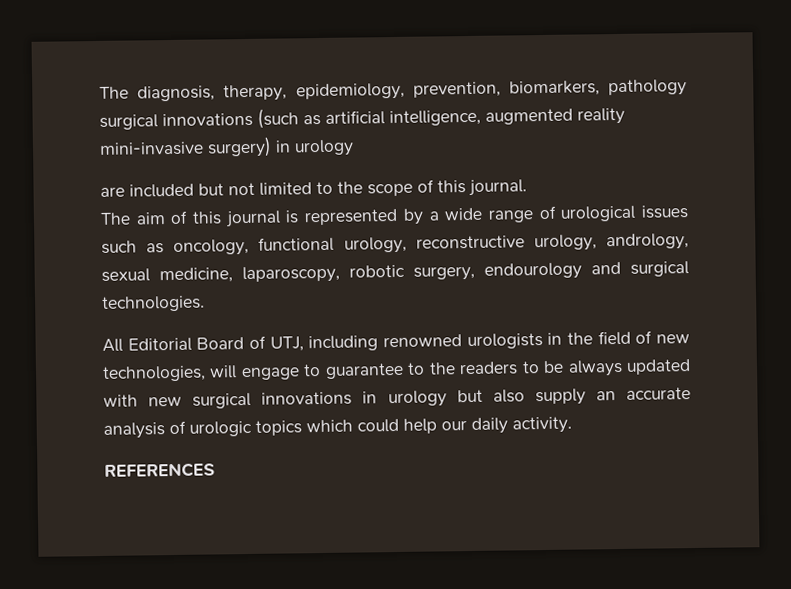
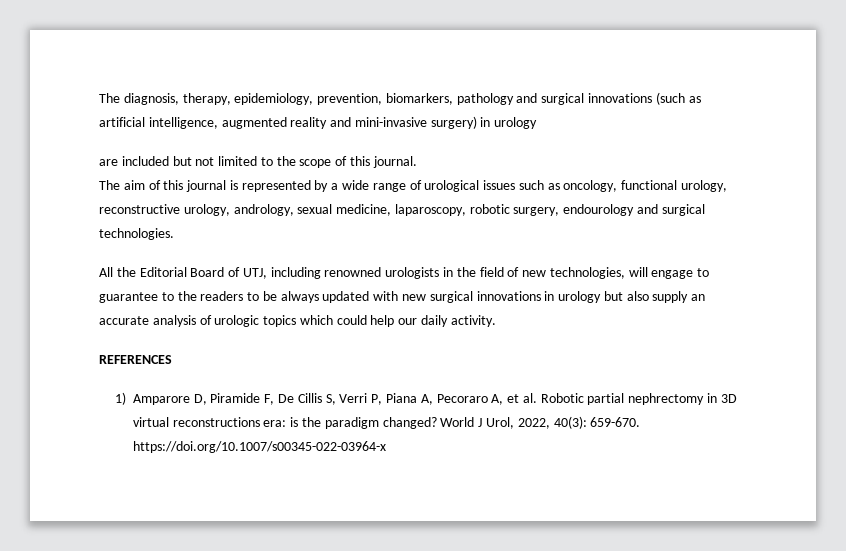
(687, 88) none -> [516,93,538,103] and
(625, 116) none -> [330,117,352,127] and
(123, 345) none -> [116,267,136,277] the
(215, 470) none -> [114,392,737,405] [132,416,641,429] [132,441,386,453] // 1) Amparore D, Piramide F, De Cillis S, Verri P, Piana A, Pecoraro A, et al. Robotic partial nephrectomy in 3D virtual reconstructions era: is the paradigm changed? World J Urol, 2022, 40(3): 659-670. https://doi.org/10.1007/s00345-022-03964-x

